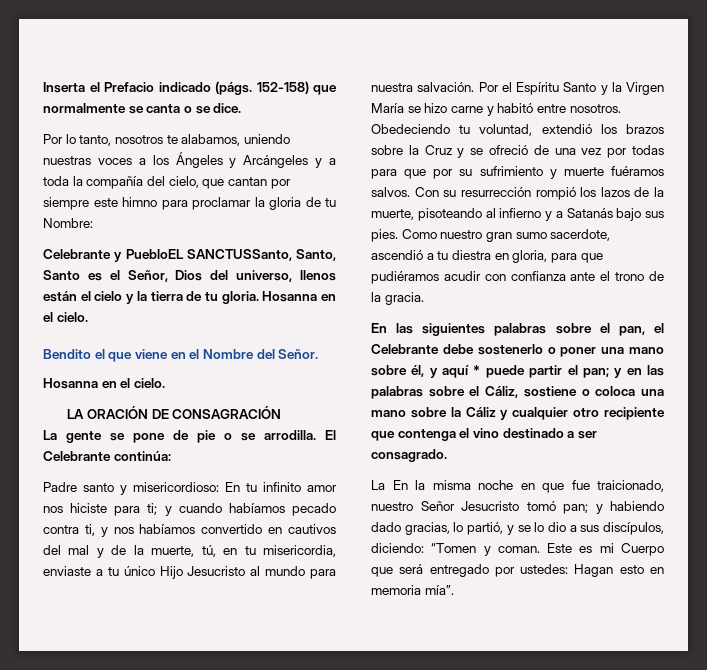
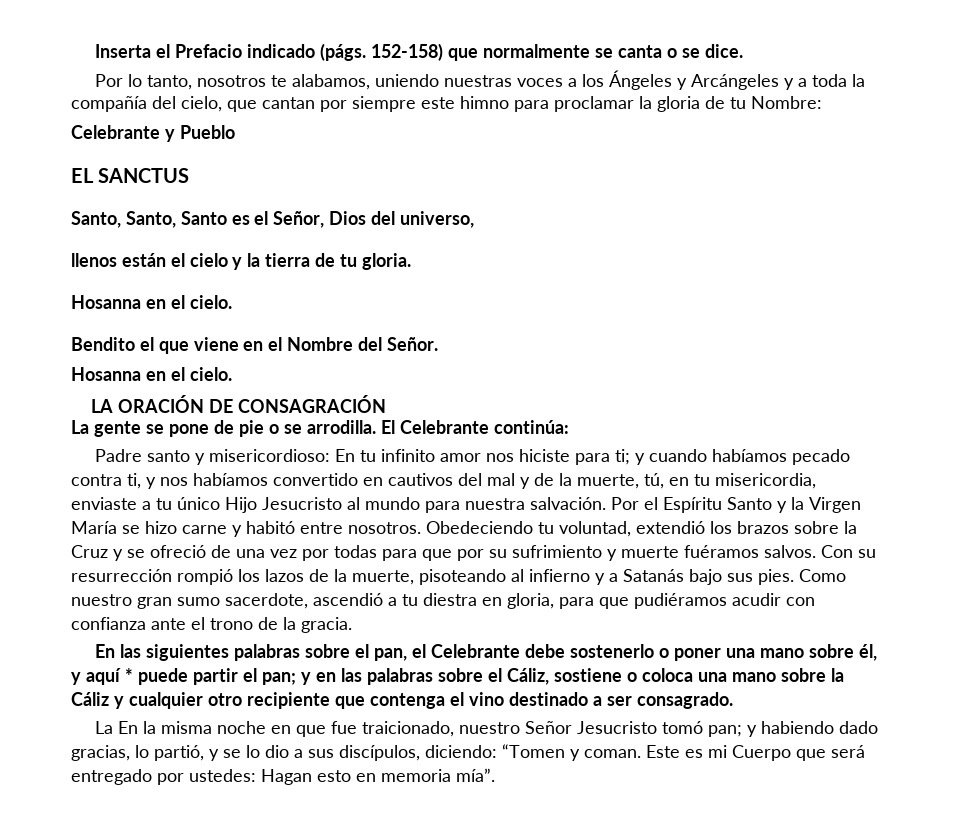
[125,249,292,261] PuebloEL SANCTUSSanto, -> [180,125,235,139] [71,168,190,183] [71,211,121,228] Pueblo // EL SANCTUS // Santo,
(293, 276) none -> (474, 219) //
(259, 297) none -> (411, 261) //

